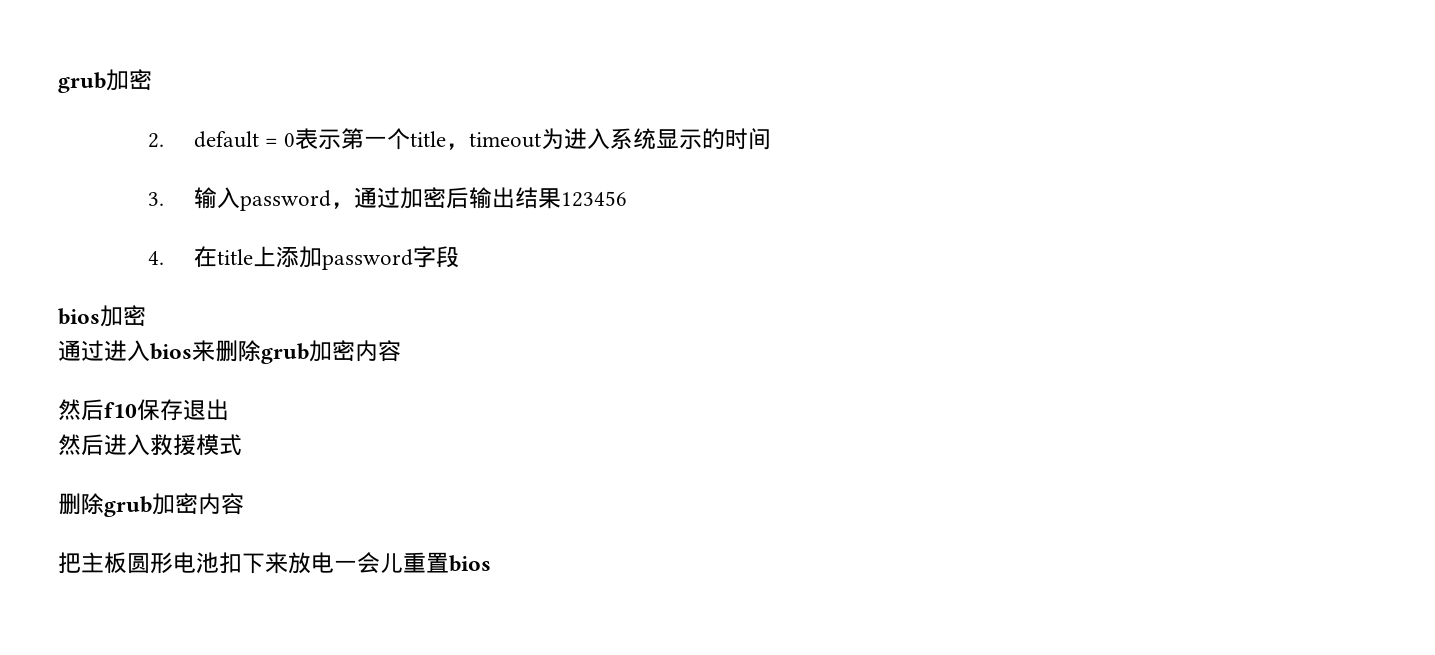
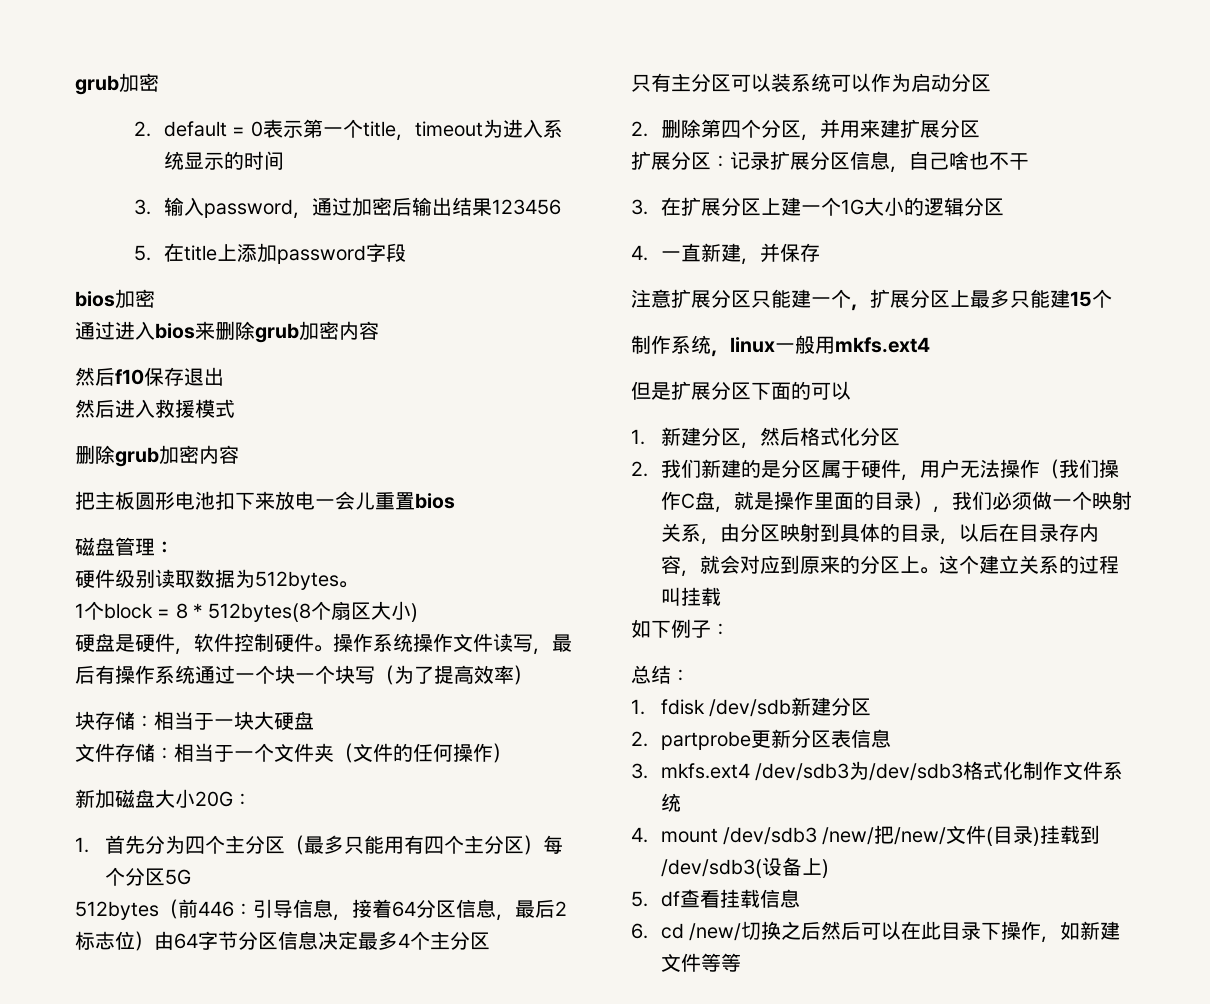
[148,251,165,265] 4. -> [134,245,152,261] 5.
(491, 563) none -> [75,537,174,556] [75,569,358,590] [75,601,418,622] [75,633,572,655] [75,665,533,685] [75,711,314,731] [75,743,512,763] [75,789,252,809] [75,835,563,855] [104,867,191,886] [75,899,567,921] [75,931,490,951] [631,73,991,92] [631,119,980,141] [631,151,1029,173] [631,197,1004,217] [631,243,820,265] [631,289,1112,311] [631,335,930,357] [631,381,851,400] [631,427,900,449] [631,459,1119,481] [660,491,1132,513] [660,523,1099,545] [660,555,1119,577] [660,587,721,606] [631,619,730,638] [631,665,690,684] [631,697,872,717] [631,729,891,750] [631,761,1124,781] [660,793,681,812] [631,825,1101,846] [660,857,829,878] [631,889,800,908] [631,921,1121,943] [660,953,741,972] // 磁盘管理： // 硬件级别读取数据为512bytes。 // 1个block = 8 * 512bytes(8个扇区大小) // 硬盘是硬件，软件控制硬件。操作系统操作文件读写，最后有操作系统通过一个块一个块写（为了提高效率） // 块存储：相当于一块大硬盘 // 文件存储：相当于一个文件夹（文件的任何操作） // 新加磁盘大小20G： // 1.首先分为四个主分区（最多只能用有四个主分区）每个分区5G // 512bytes（前446：引导信息，接着64分区信息，最后2标志位）由64字节分区信息决定最多4个主分区 // 只有主分区可以装系统可以作为启动分区 // 2.删除第四个分区，并用来建扩展分区 // 扩展分区：记录扩展分区信息，自己啥也不干 // 3.在扩展分区上建一个1G大小的逻辑分区 // 4.一直新建，并保存 // 注意扩展分区只能建一个，扩展分区上最多只能建15个 // 制作系统，linux一般用mkfs.ext4 // 但是扩展分区下面的可以 // 1.新建分区，然后格式化分区 // 2.我们新建的是分区属于硬件，用户无法操作（我们操作C盘，就是操作里面的目录），我们必须做一个映射关系，由分区映射到具体的目录，以后在目录存内容，就会对应到原来的分区上。这个建立关系的过程叫挂载 // 如下例子： // 总结： // 1. fdisk /dev/sdb新建分区 // 2. partprobe更新分区表信息 // 3. mkfs.ext4 /dev/sdb3为/dev/sdb3格式化制作文件系统 // 4. mount /dev/sdb3 /new/把/new/文件(目录)挂载到/dev/sdb3(设备上) // 5. df查看挂载信息 // 6. cd /new/切换之后然后可以在此目录下操作，如新建文件等等

